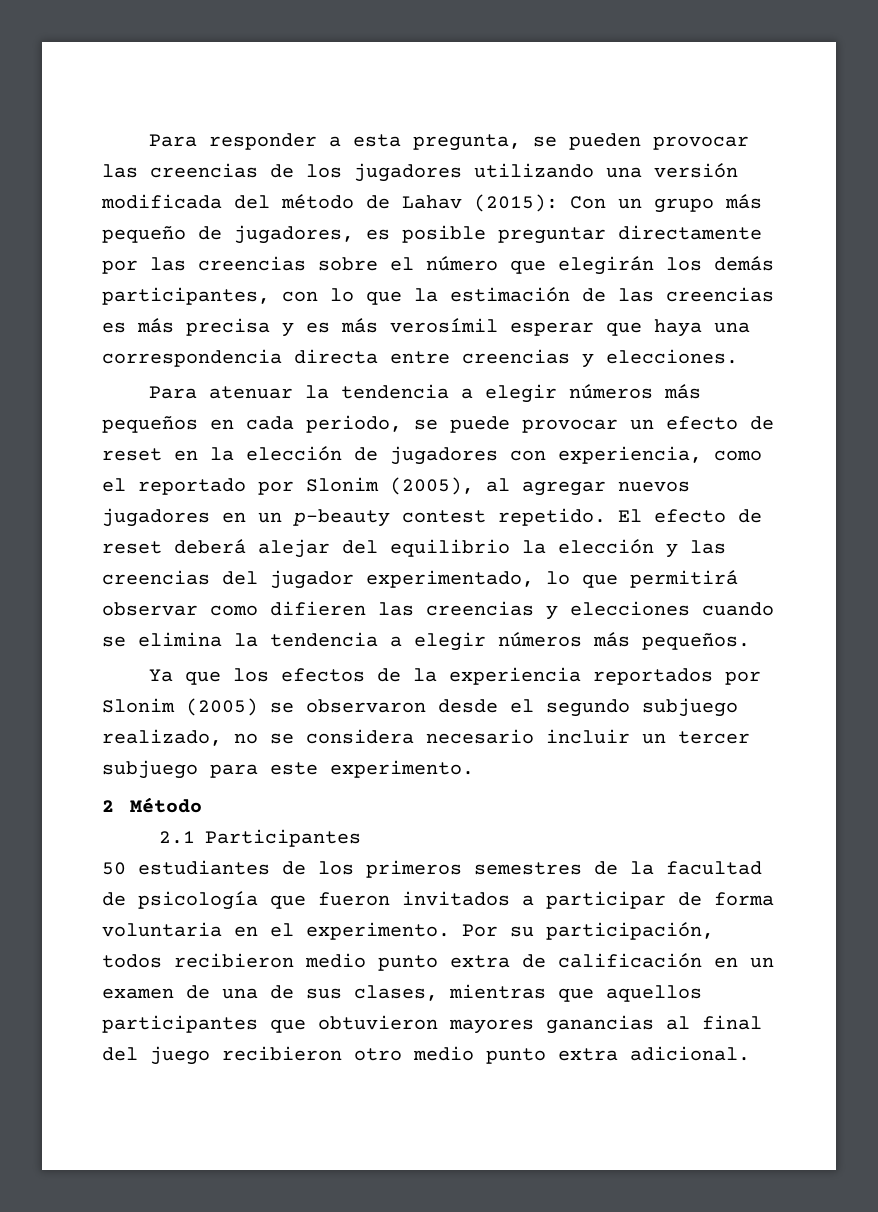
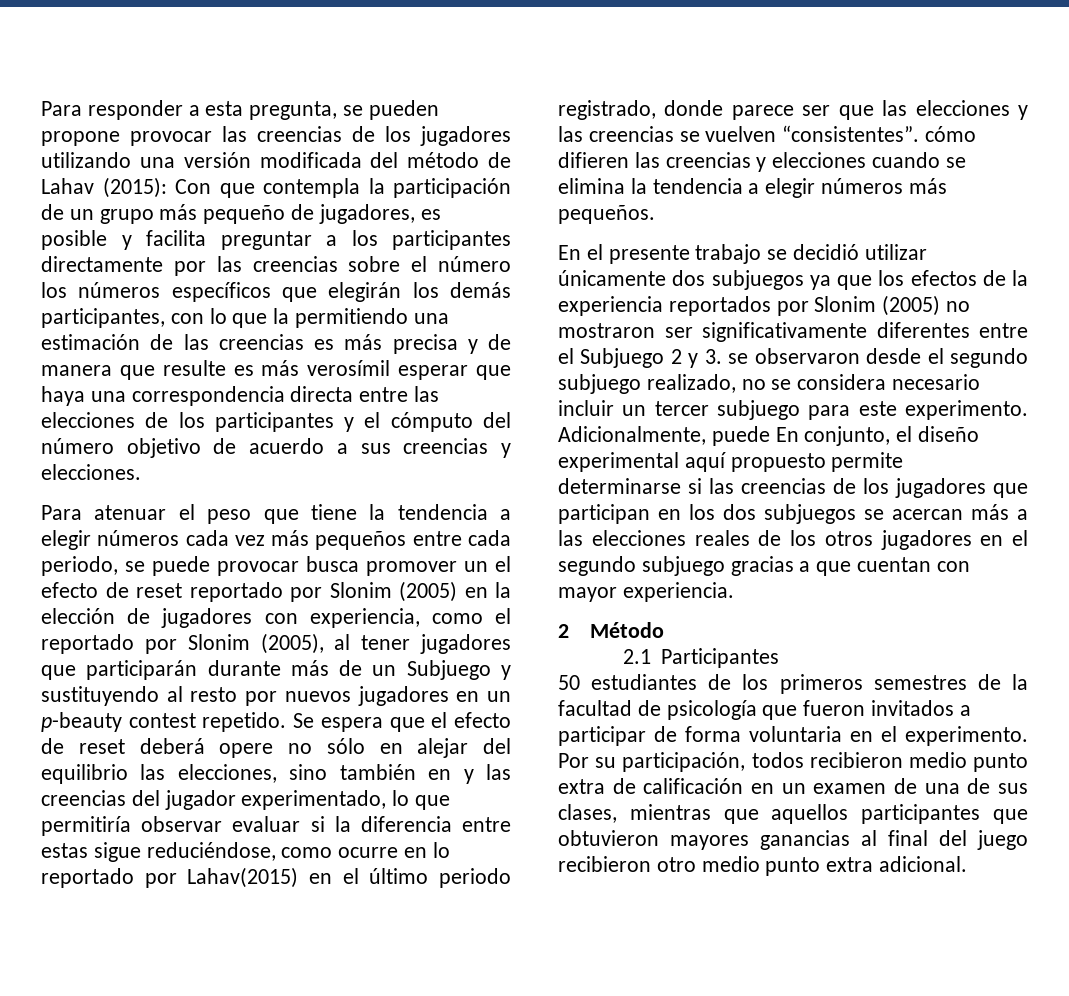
(642, 141) none -> [41,131,120,146] propone
(606, 202) none -> [219,178,511,198] [41,204,64,220] que contempla la participación de
[498,227,606,244] preguntar -> [121,230,511,250] y facilita preguntar a los participantes
(498, 263) none -> [41,282,271,302] los números específicos
(438, 295) none -> [295,308,449,328] permitiendo una
(294, 329) none -> [488,334,511,350] [41,360,226,380] de manera que resulte
(450, 357) none -> [414,386,440,402] [41,412,511,432] [41,438,391,458] las elecciones de los participantes y el cómputo del número objetivo de acuerdo a sus
[305,384,654,403] la tendencia a elegir números -> [178,504,511,524] [41,530,265,550] el peso que tiene la tendencia a elegir números cada vez
[210,419,234,430] en -> [412,531,462,546] entre
[630,416,774,430] [102,448,162,461] un efecto de reset -> [306,556,511,576] [41,581,457,602] busca promover un el efecto de reset reportado por Slonim (2005)
[522,481,606,496] agregar -> [361,634,511,654] [41,660,511,680] [41,686,278,706] tener jugadores que participarán durante más de un Subjuego y sustituyendo al resto por
[618,509,762,523] [102,539,654,558] El efecto de reset deberá alejar del equilibrio la elección -> [293,712,512,732] [41,738,511,758] [41,764,452,784] Se espera que el efecto de reset deberá opere no sólo en alejar del equilibrio las elecciones, sino también en
[630,570,738,588] [102,602,258,616] permitirá observar como -> [41,816,512,836] [41,842,450,862] [41,867,512,888] [558,100,1028,120] [558,125,977,142] permitiría observar evaluar si la diferencia entre estas sigue reduciéndose, como ocurre en lo reportado por Lahav(2015) en el último periodo registrado, donde parece ser que las elecciones y las creencias se vuelven “consistentes”. cómo
[149,669,174,682] Ya -> [558,244,927,264] [558,270,831,290] En el presente trabajo se decidió utilizar únicamente dos subjuegos ya
(258, 707) none -> [946,301,971,312] [558,322,1028,342] [558,348,722,368] no mostraron ser significativamente diferentes entre el Subjuego 2 y 3.
(474, 769) none -> [558,426,980,446] [558,452,904,472] [558,478,1028,498] [558,504,1028,524] [558,530,1028,550] [558,556,970,576] [558,582,734,602] Adicionalmente, puede En conjunto, el diseño experimental aquí propuesto permite determinarse si las creencias de los jugadores que participan en los dos subjuegos se acercan más a las elecciones reales de los otros jugadores en el segundo subjuego gracias a que cuentan con mayor experiencia.

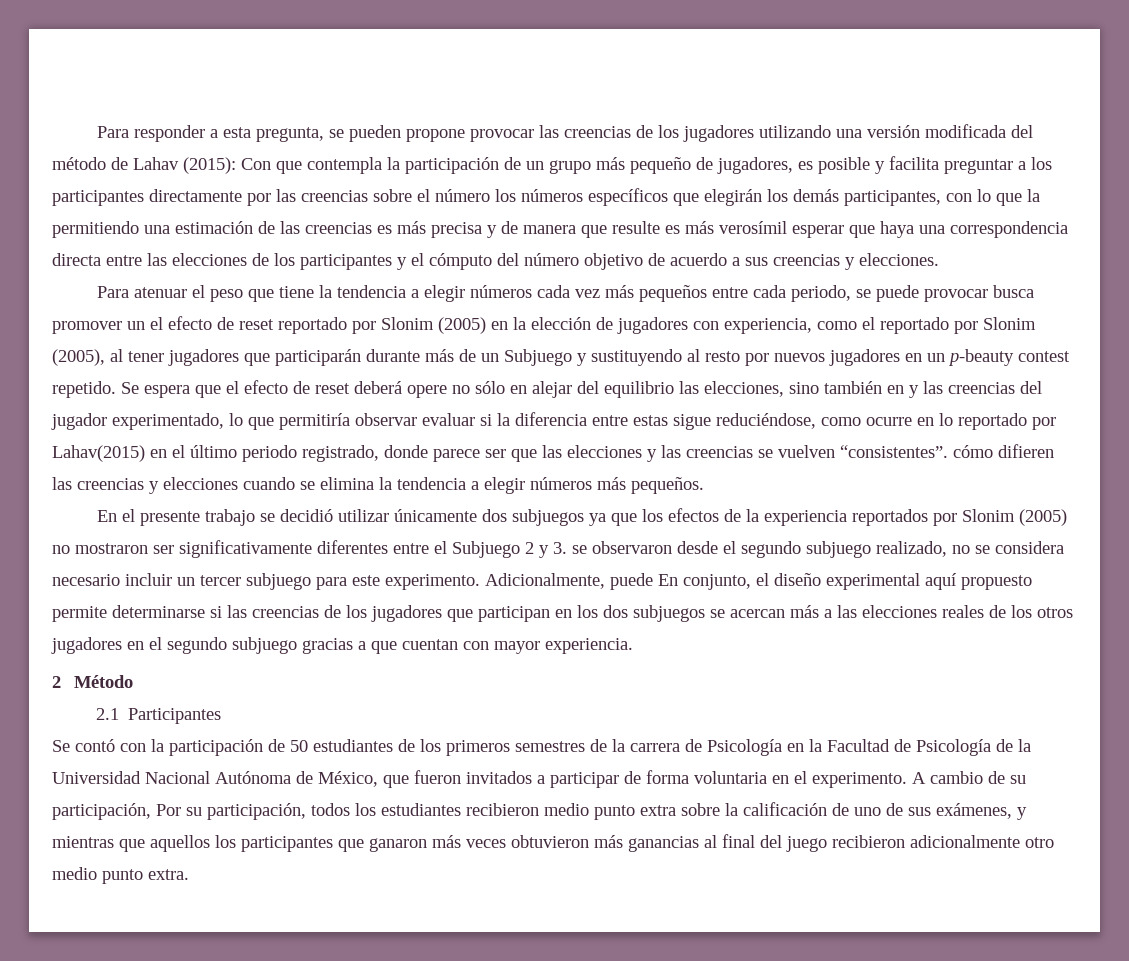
(780, 658) none -> [52,739,285,756] Se contó con la participación de
[558,700,757,720] facultad de psicología -> [630,739,1031,756] [52,771,378,787] carrera de Psicología en la Facultad de Psicología de la Universidad Nacional Autónoma de México,
(1028, 736) none -> [912,771,1026,784] [52,803,151,820] A cambio de su participación,
(804, 760) none -> [355,803,461,816] los estudiantes
[612,778,1028,794] [558,804,617,823] de calificación en un examen de una de sus clases, -> [681,802,1027,820] sobre la calificación de uno de sus exámenes, y
(849, 814) none -> [215,835,236,848] los
[558,830,749,850] obtuvieron mayores -> [369,835,623,852] ganaron más veces obtuvieron más
(651, 864) none -> [910,835,1020,848] adicionalmente
[826,856,968,872] extra adicional. -> [148,869,189,880] extra.

